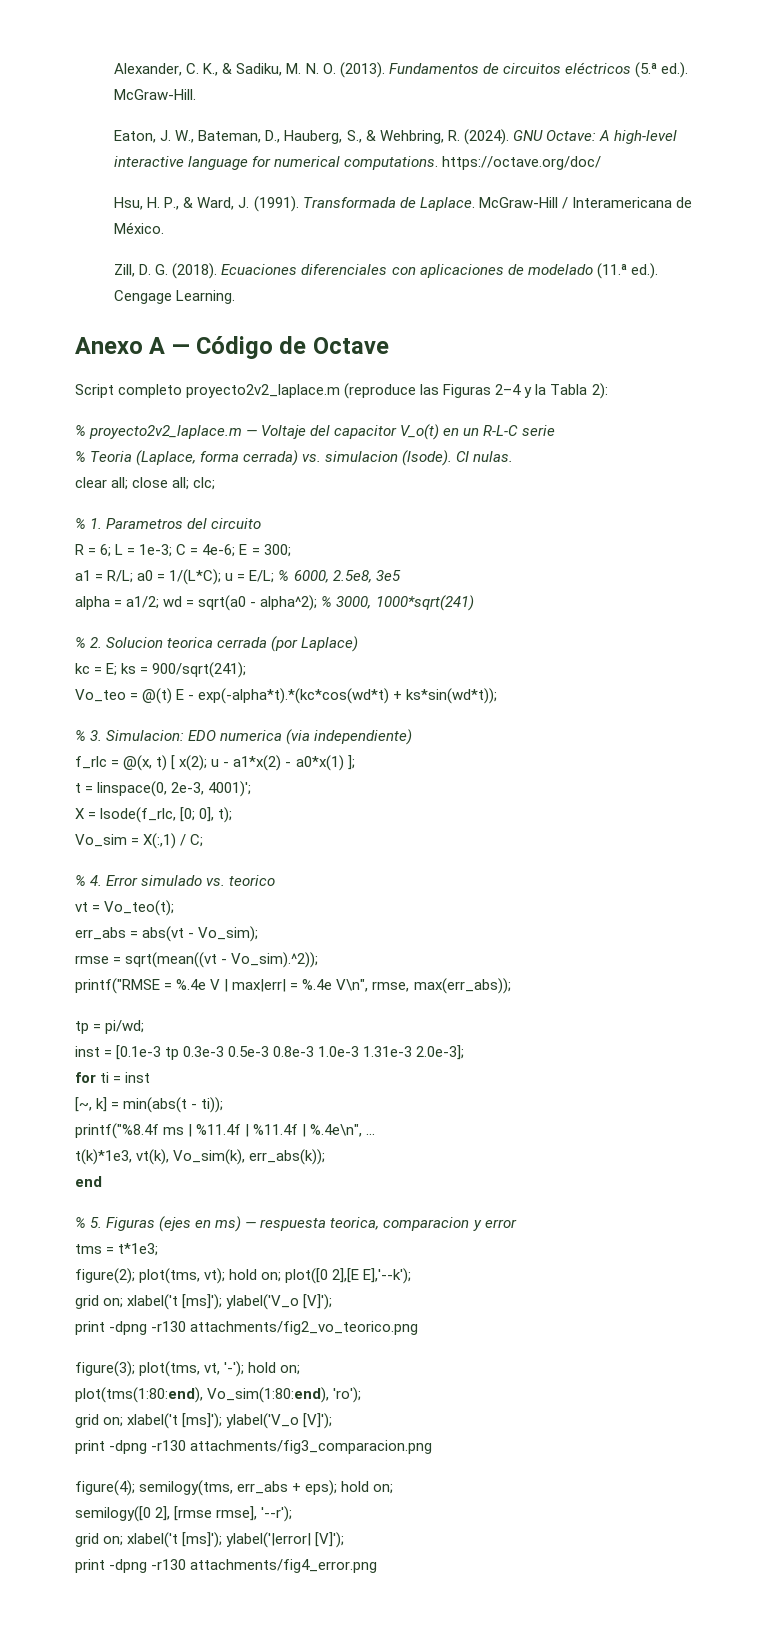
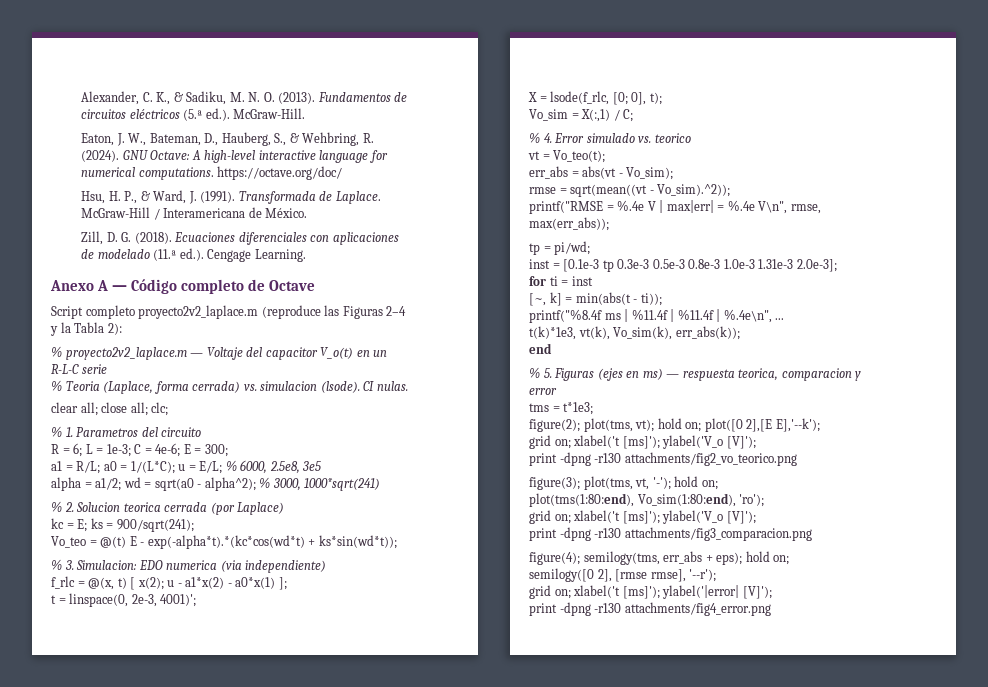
(274, 347) none -> [181,279,245,294] completo

